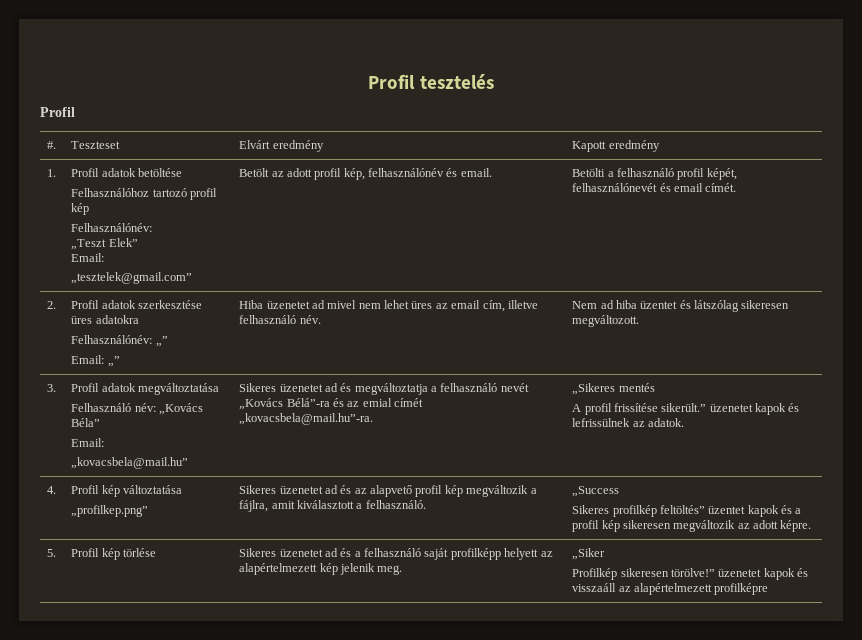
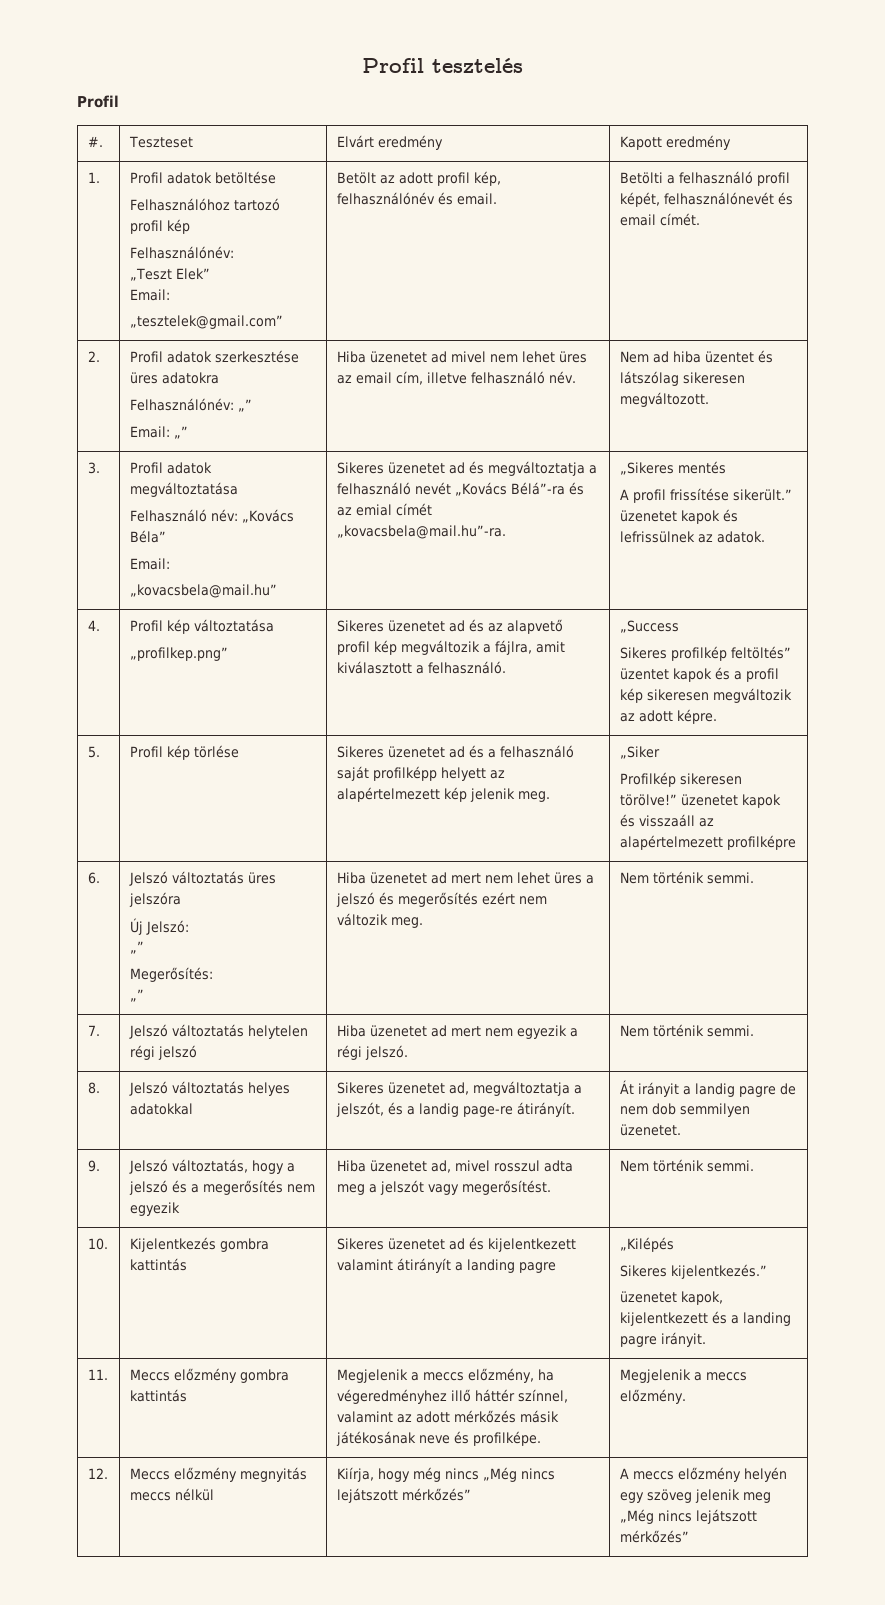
(769, 589) none -> [87,872,100,884] [128,871,276,886] [128,892,181,907] [129,918,189,935] [129,941,144,954] [129,967,213,982] [129,989,144,1002] [336,872,594,884] [335,892,547,907] [336,913,423,928] [619,871,754,884] [87,1025,100,1036] [128,1024,308,1039] [129,1045,197,1060] [336,1025,578,1039] [336,1045,408,1060] [619,1024,754,1037] [87,1082,100,1094] [128,1081,290,1096] [129,1103,193,1115] [336,1081,582,1096] [335,1102,575,1117] [619,1080,796,1097] [619,1103,750,1117] [619,1124,681,1136] [87,1160,100,1172] [128,1159,295,1174] [128,1180,315,1195] [129,1202,180,1216] [336,1160,573,1173] [336,1180,551,1195] [619,1159,754,1172] [87,1238,108,1250] [129,1237,269,1252] [129,1258,187,1271] [336,1237,576,1252] [336,1258,556,1273] [619,1237,674,1252] [619,1264,767,1279] [619,1291,723,1305] [619,1311,791,1326] [619,1332,706,1347] [87,1369,108,1380] [129,1368,289,1383] [129,1389,187,1402] [336,1368,554,1383] [336,1389,568,1404] [336,1410,559,1423] [335,1431,541,1446] [619,1369,747,1383] [619,1389,686,1404] [87,1468,108,1479] [129,1467,307,1482] [129,1488,214,1501] [336,1467,555,1482] [336,1488,471,1503] [619,1467,787,1482] [619,1489,771,1503] [619,1509,757,1524] [619,1530,689,1543] // 6. | Jelszó változtatás üres jelszóra // Új Jelszó: // „” // Megerősítés: // „” | Hiba üzenetet ad mert nem lehet üres a jelszó és megerősítés ezért nem változik meg. | Nem történik semmi. // 7. | Jelszó változtatás helytelen régi jelszó | Hiba üzenetet ad mert nem egyezik a régi jelszó. | Nem történik semmi. // 8. | Jelszó változtatás helyes adatokkal | Sikeres üzenetet ad, megváltoztatja a jelszót, és a landig page-re átirányít. | Át irányit a landig pagre de nem dob semmilyen üzenetet. // 9. | Jelszó változtatás, hogy a jelszó és a megerősítés nem egyezik | Hiba üzenetet ad, mivel rosszul adta meg a jelszót vagy megerősítést. | Nem történik semmi. // 10. | Kijelentkezés gombra kattintás | Sikeres üzenetet ad és kijelentkezett valamint átirányít a landing pagre | „Kilépés // Sikeres kijelentkezés.” // üzenetet kapok, kijelentkezett és a landing pagre irányit. // 11. | Meccs előzmény gombra kattintás | Megjelenik a meccs előzmény, ha végeredményhez illő háttér színnel, valamint az adott mérkőzés másik játékosának neve és profilképe. | Megjelenik a meccs előzmény. // 12. | Meccs előzmény megnyitás meccs nélkül | Kiírja, hogy még nincs „Még nincs lejátszott mérkőzés” | A meccs előzmény helyén egy szöveg jelenik meg „Még nincs lejátszott mérkőzés”

